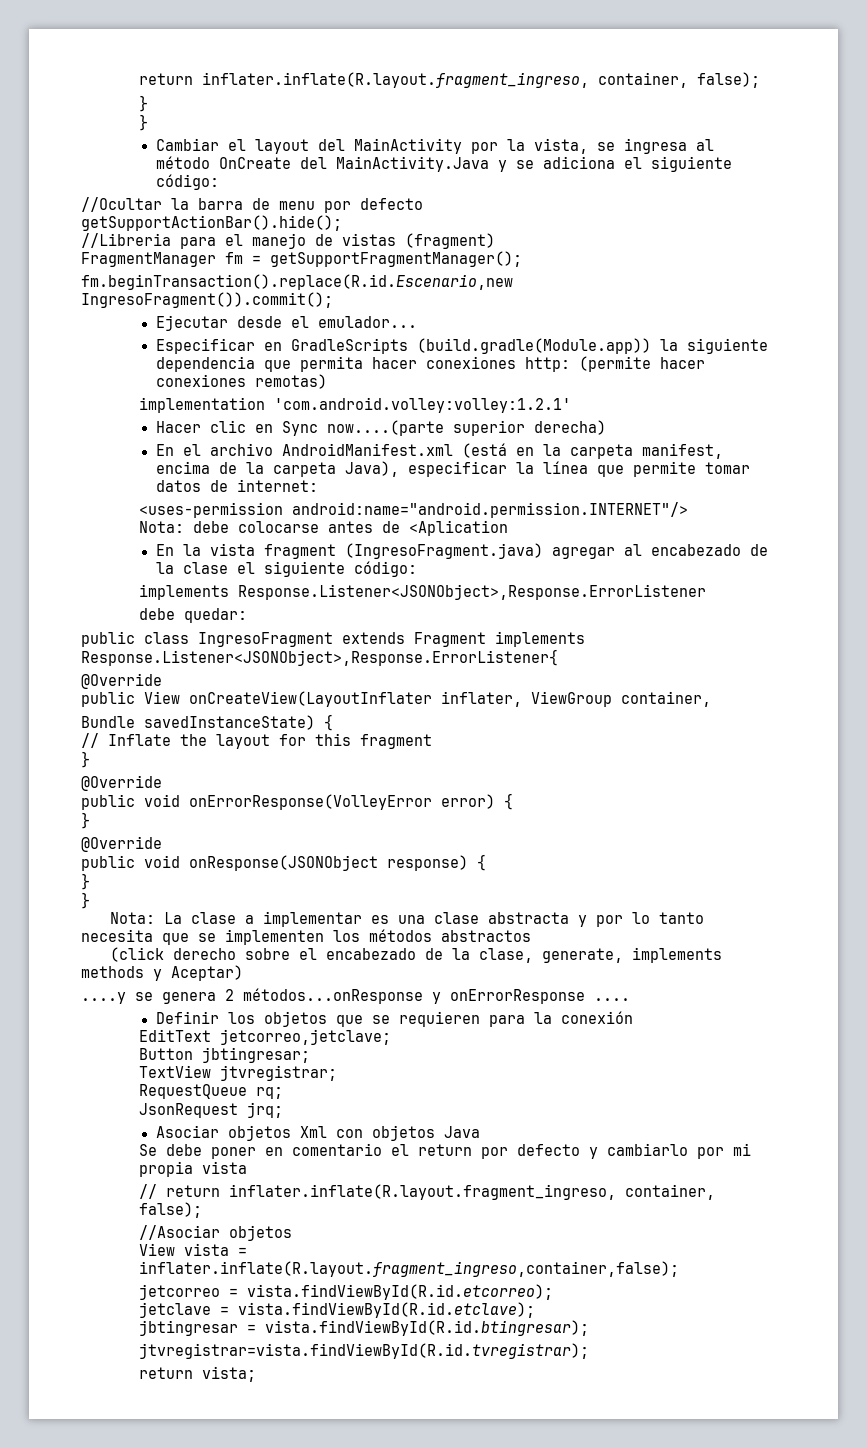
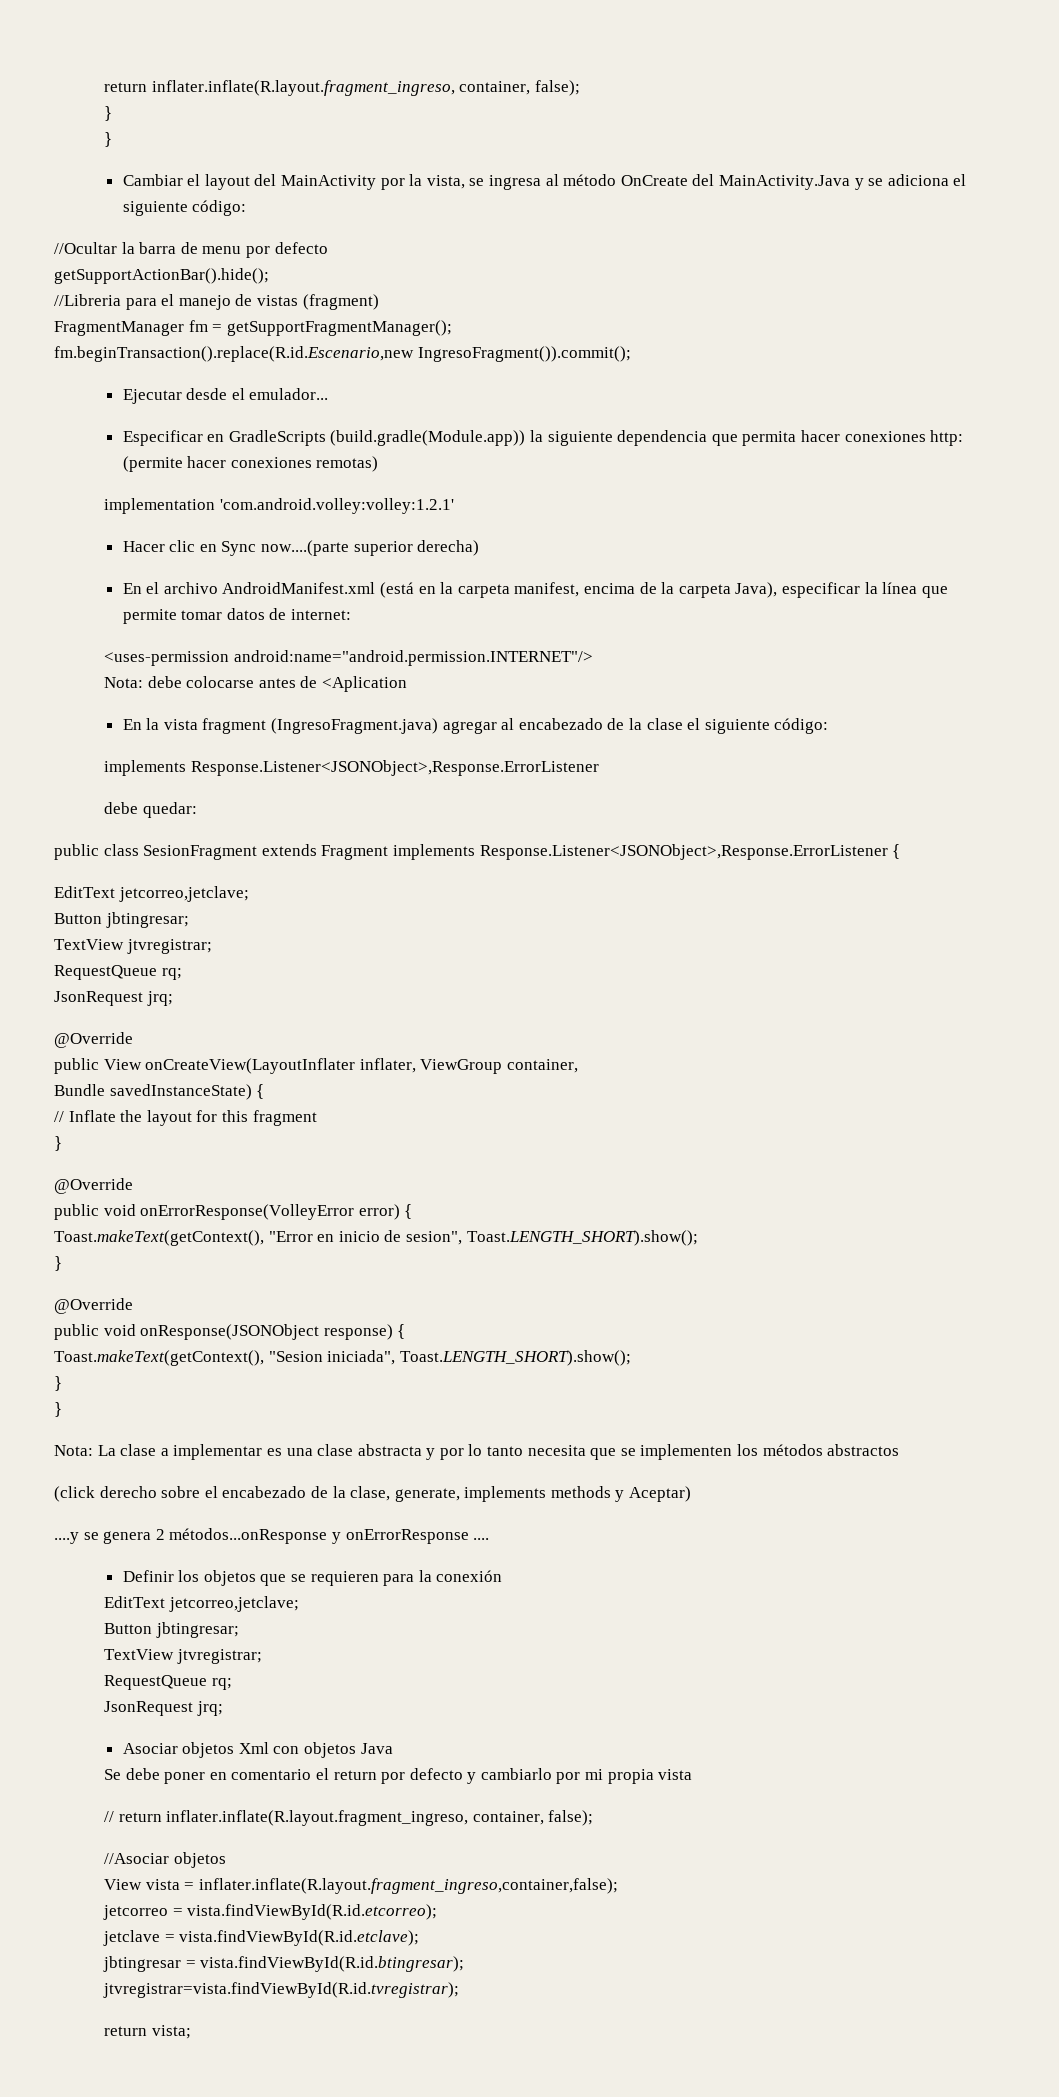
[198,632,333,647] IngresoFragment -> [143,845,258,860] SesionFragment
[81,649,558,666] Response.Listener<JSONObject>,Response.ErrorListener{ -> [479,844,901,860] [54,886,249,902] [54,912,189,928] [54,939,212,954] [54,965,182,980] [54,991,173,1006] Response.Listener<JSONObject>,Response.ErrorListener { // EditText jetcorreo,jetclave; // Button jbtingresar; // TextView jtvregistrar; // RequestQueue rq; // JsonRequest jrq;
(513, 801) none -> [54,1230,698,1246] // Toast.makeText(getContext(), "Error en inicio de sesion", Toast.LENGTH_SHORT).show();
(486, 862) none -> [54,1350,631,1366] // Toast.makeText(getContext(), "Sesion iniciada", Toast.LENGTH_SHORT).show();

